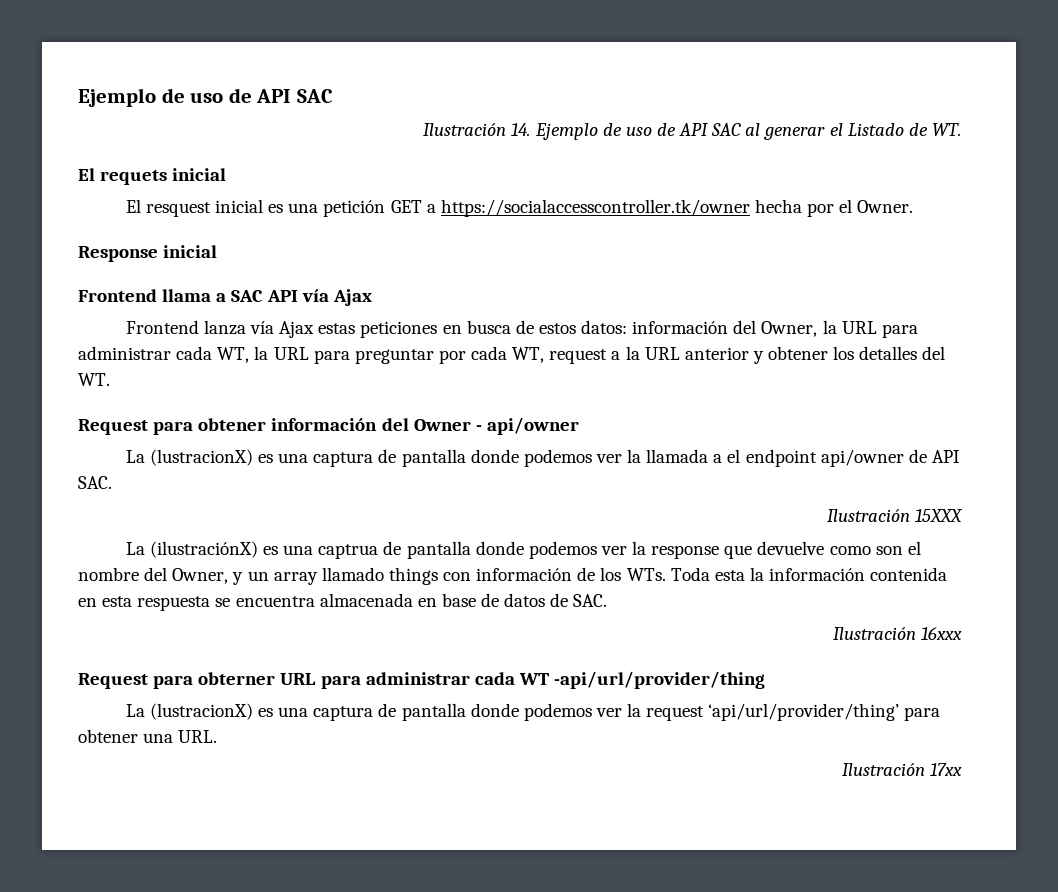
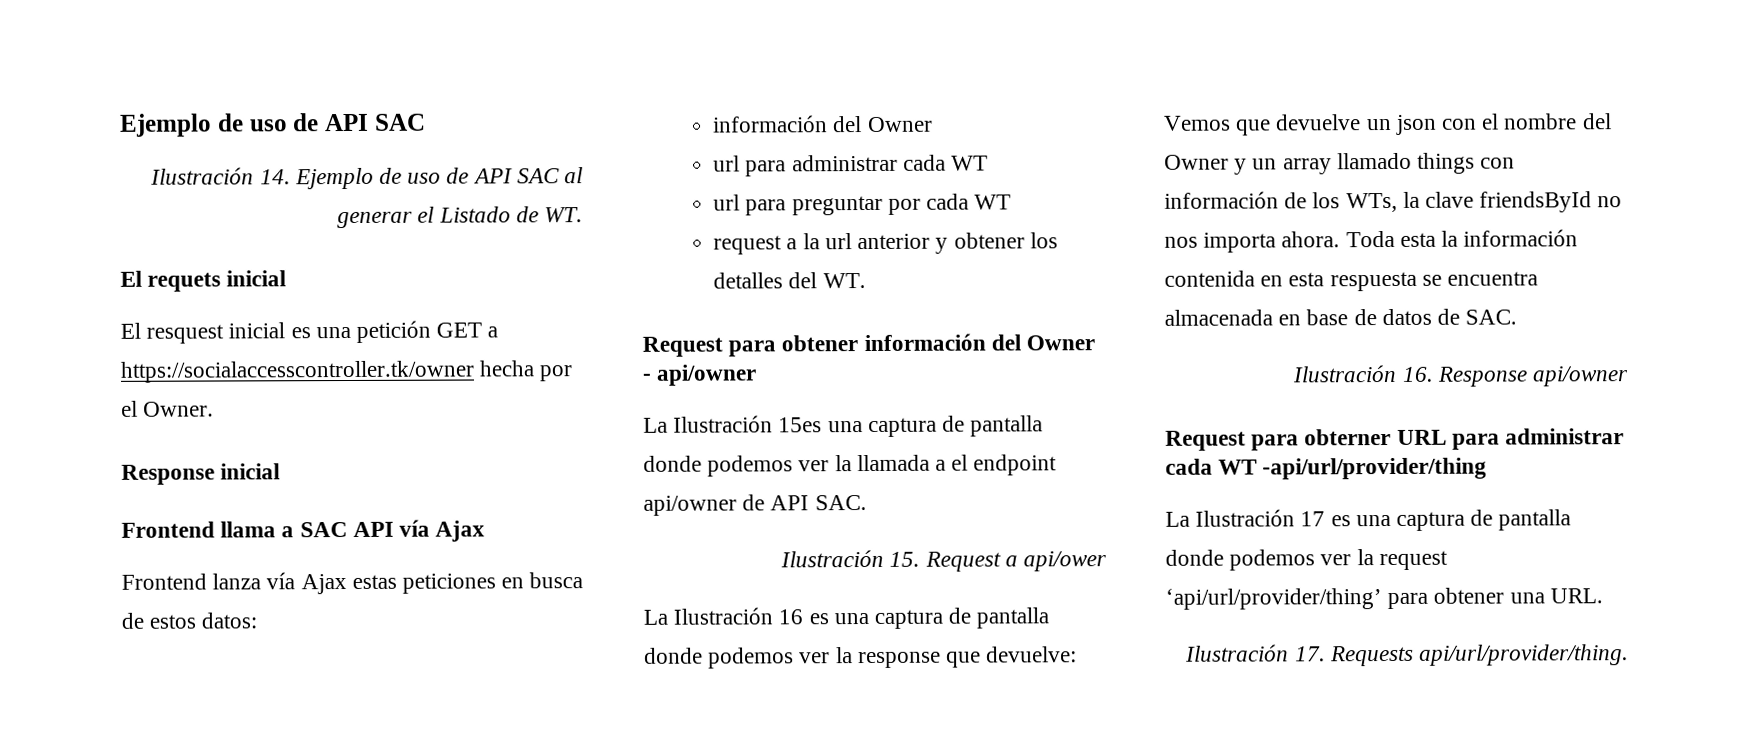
[632,320,918,338] [78,346,309,363] información del Owner, la URL para administrar cada WT, la URL -> [712,115,933,133] [713,154,989,177] [713,194,741,211] // información del Owner // url para administrar cada WT // url
[512,347,545,363] WT, -> [974,194,1012,210] WT //
[644,347,680,360] URL -> [824,233,852,250] url
[149,449,273,466] (lustracionX) es -> [673,415,823,433] Ilustración 15es
[915,509,963,522] [125,541,379,559] 15XXX // La (ilustraciónX) es una captrua -> [889,551,1107,572] [643,607,944,629] 15. Request a api/ower // La Ilustración 16 es una captura
[757,541,903,555] devuelve como son -> [986,646,1078,663] [1163,114,1478,136] devuelve: Vemos que devuelve un json con
[172,568,229,584] Owner, -> [1164,154,1229,170] Owner
[626,568,666,581] WTs. -> [1345,191,1623,213] [1164,231,1341,253] WTs, la clave friendsById no nos importa ahora.
[921,627,962,640] 16xxx -> [1401,366,1629,387] 16. Response api/owner
[149,703,253,720] (lustracionX) -> [1195,509,1326,527] Ilustración 17
[930,763,962,776] 17xx -> [1294,644,1629,667] 17. Requests api/url/provider/thing.

